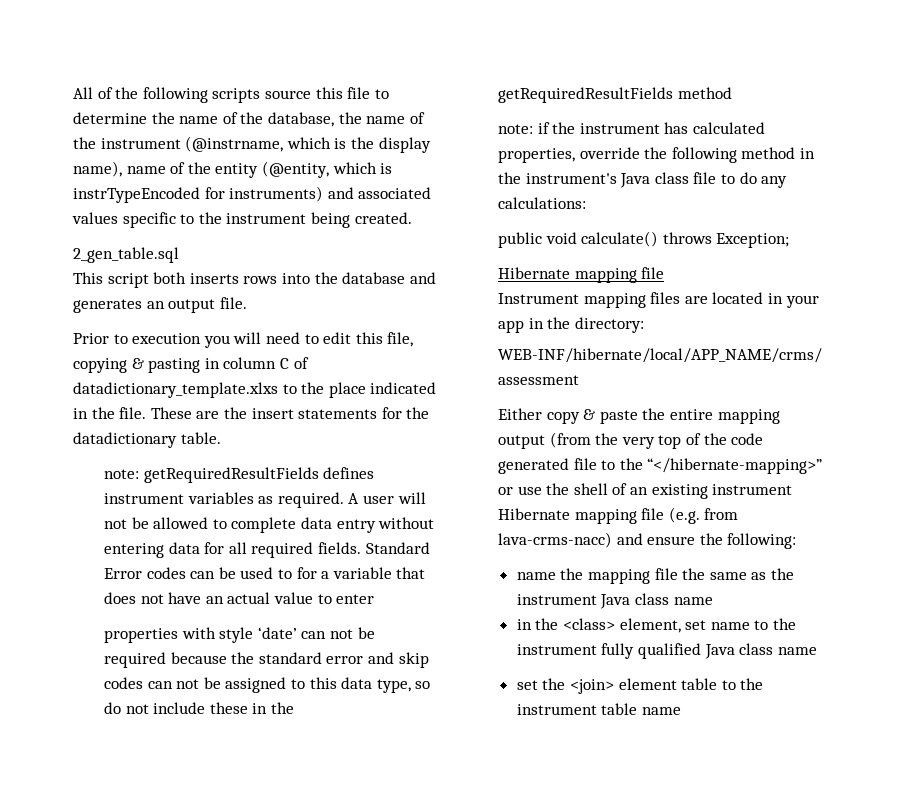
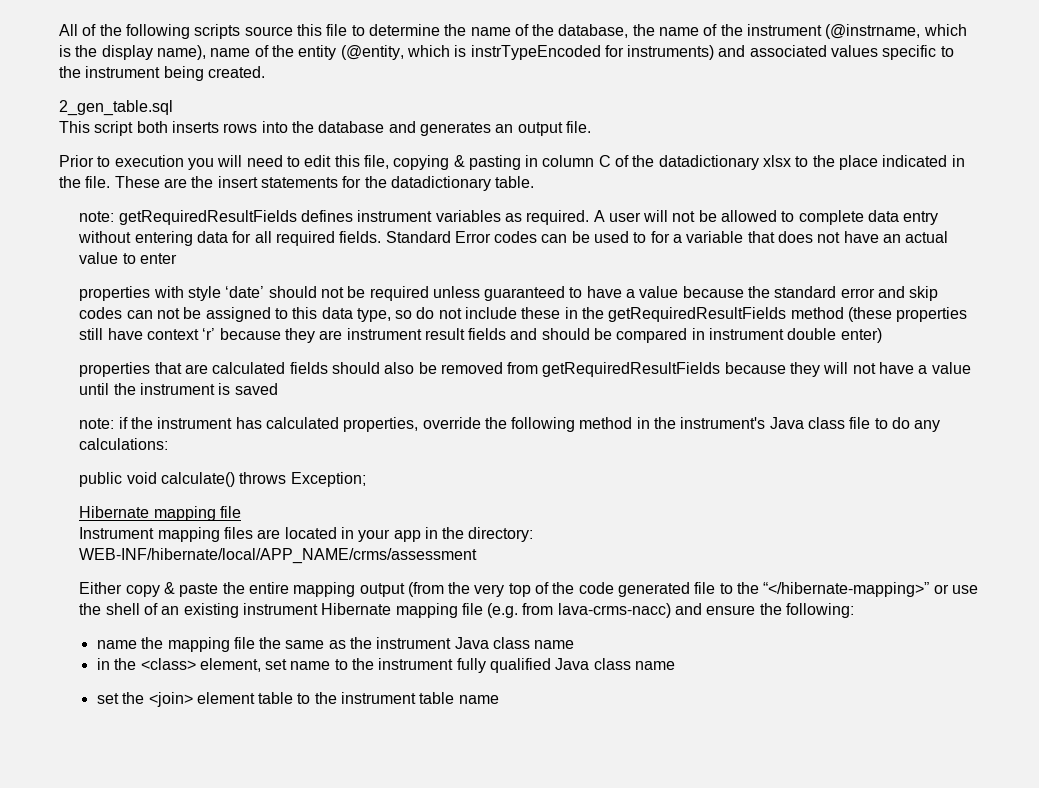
[73,382,278,398] datadictionary_template.xlxs -> [632,155,792,170] the datadictionary xlsx
[301,631,327,639] can -> [268,286,317,298] should
(167, 660) none -> [432,286,679,301] unless guaranteed to have a value
(732, 93) none -> [848,307,968,322] [79,328,882,343] [79,362,971,377] [79,383,278,395] (these properties still have context ‘r’ because they are instrument result fields and should be compared in instrument double enter) // properties that are calculated fields should also be removed from getRequiredResultFields because they will not have a value until the instrument is saved

